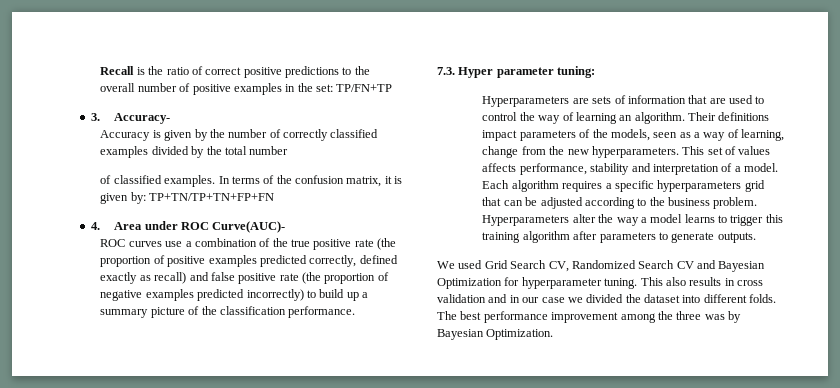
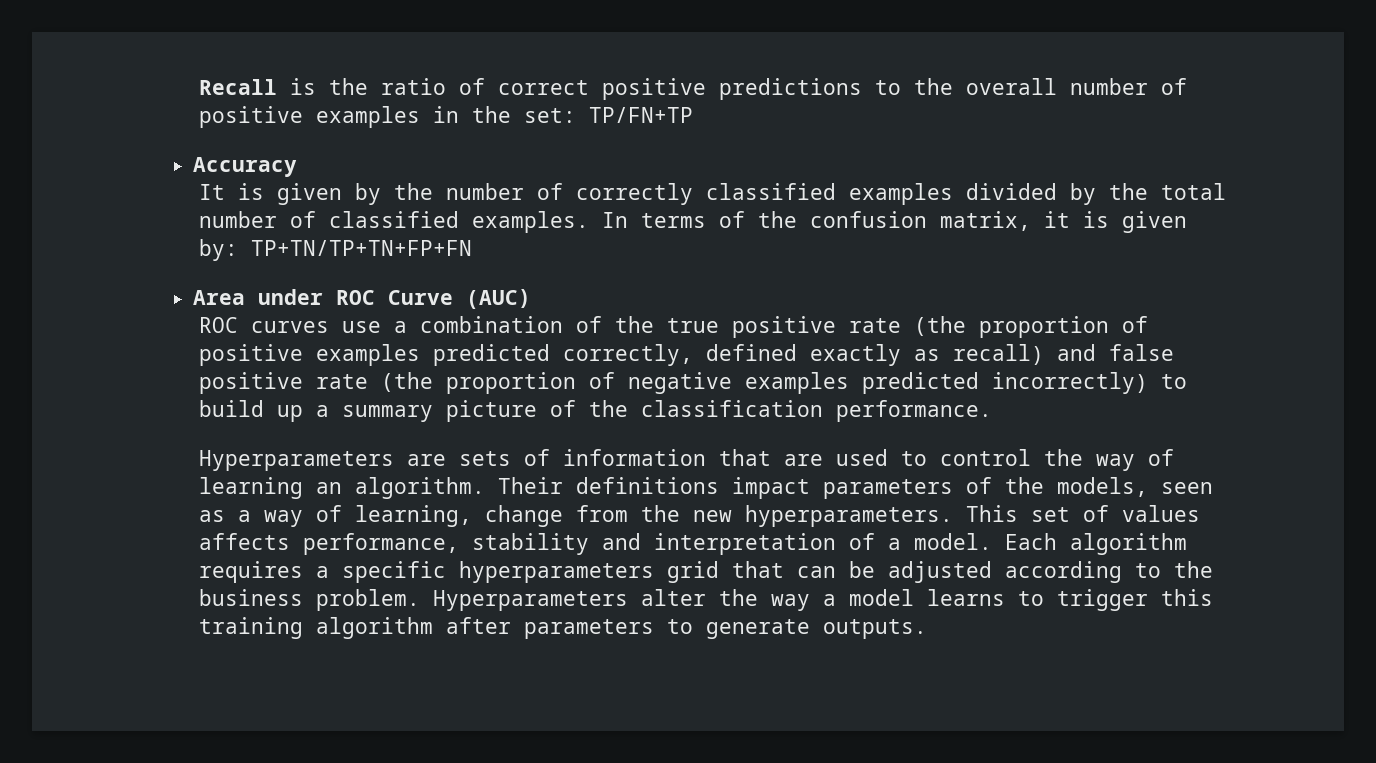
[91,113,171,124] [100,130,151,141] 3. Accuracy- // Accuracy -> [192,157,297,177] [198,184,225,200] Accuracy // It
(289, 150) // -> (277, 219) none
[91,222,101,230] 4. -> (472, 248) none
[212,221,286,233] Curve(AUC)- -> [387,289,531,309] Curve (AUC)
[437,66,596,78] // 7.3. Hyper parameter tuning: -> (992, 411) none
[437,260,766,272] [437,277,763,289] [437,294,777,303] [437,311,741,323] [437,329,554,340] // We used Grid Search CV, Randomized Search CV and Bayesian Optimization for hyperparameter tuning. This also results in cross validation and in our case we divided the dataset into different folds. The best performance improvement among the three was by Bayesian Optimization. -> (927, 629) none

